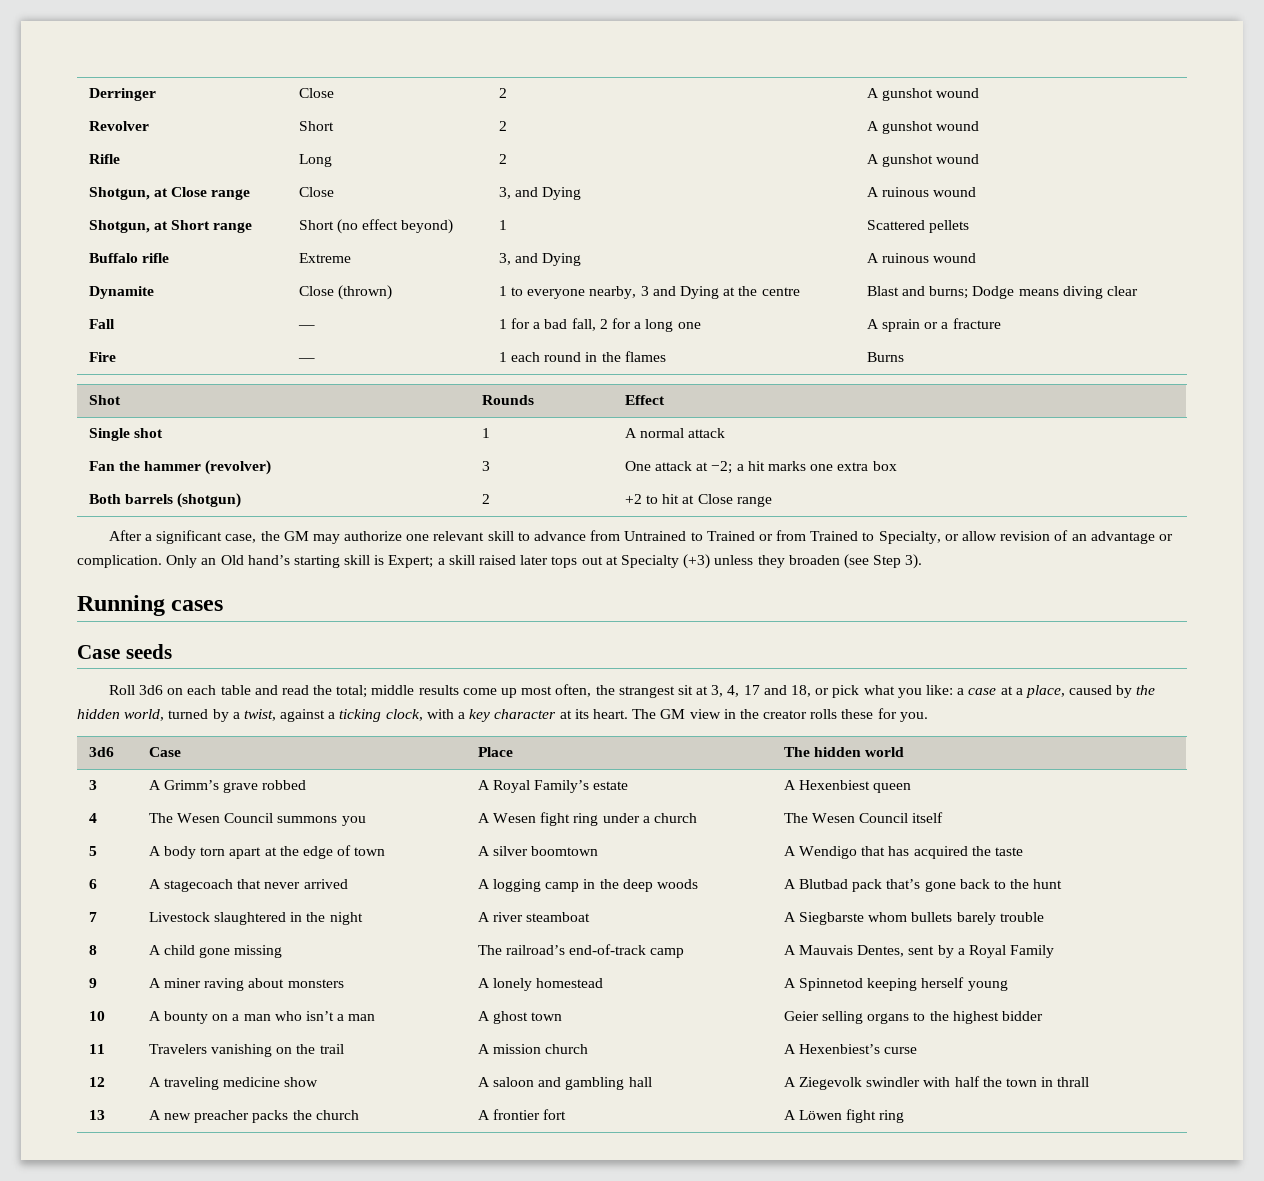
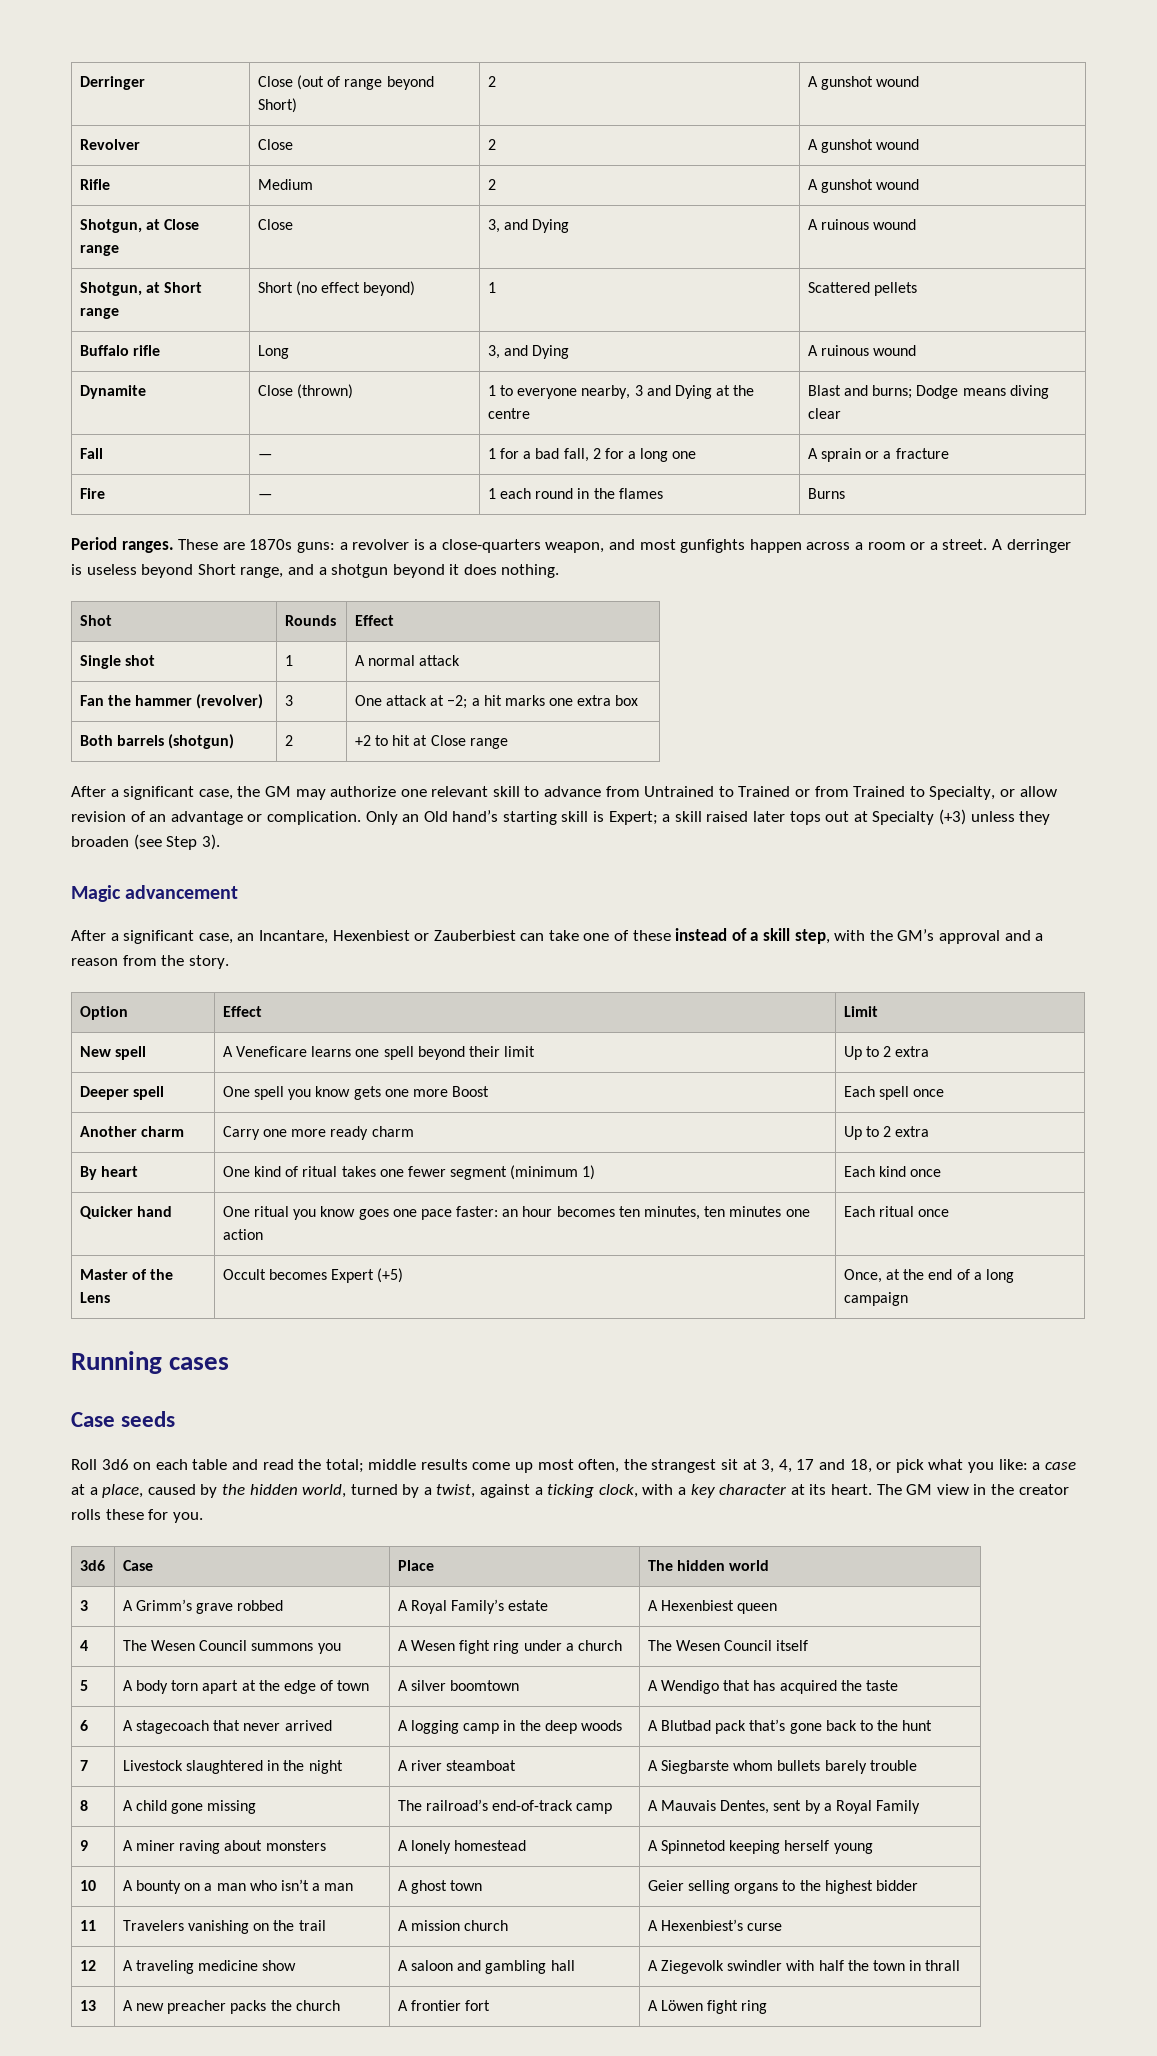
(156, 94) none -> [257,75,434,90] [257,98,297,113] [487,76,496,87] [807,76,920,90] [79,139,140,150] | Close (out of range beyond Short) | 2 | A gunshot wound // Revolver
[88,121,149,131] [298,121,334,131] [498,121,507,131] [866,121,980,134] // Revolver | Short | 2 | A gunshot wound -> (920, 144) none
[298,154,332,167] Long -> [257,179,313,190] Medium
[298,253,351,263] Extreme -> [257,345,289,359] Long
(904, 357) none -> [71,537,1071,553] [71,564,560,578] // Period ranges. These are 1870s guns: a revolver is a close-quarters weapon, and most gunfights happen across a room or a street. A derringer is useless beyond Short range, and a shotgun beyond it does nothing.
(923, 561) none -> [71,885,239,902] [71,928,1044,944] [71,955,229,969] [79,1006,128,1020] [222,1006,262,1017] [843,1006,878,1017] [79,1046,146,1060] [222,1046,536,1060] [843,1046,930,1060] [79,1086,164,1100] [222,1086,490,1100] [843,1086,945,1100] [79,1126,184,1137] [222,1126,414,1140] [843,1126,930,1140] [79,1166,138,1180] [222,1165,596,1180] [843,1166,942,1177] [79,1206,172,1219] [222,1206,810,1220] [222,1229,263,1240] [843,1206,950,1217] [79,1269,174,1280] [79,1292,110,1303] [222,1268,404,1283] [843,1269,1014,1283] [843,1292,908,1306] // Magic advancement // After a significant case, an Incantare, Hexenbiest or Zauberbiest can take one of these instead of a skill step, with the GM’s approval and a reason from the story. // Option | Effect | Limit // New spell | A Veneficare learns one spell beyond their limit | Up to 2 extra // Deeper spell | One spell you know gets one more Boost | Each spell once // Another charm | Carry one more ready charm | Up to 2 extra // By heart | One kind of ritual takes one fewer segment (minimum 1) | Each kind once // Quicker hand | One ritual you know goes one pace faster: an hour becomes ten minutes, ten minutes one action | Each ritual once // Master of the Lens | Occult becomes Expert (+5) | Once, at the end of a long campaign

